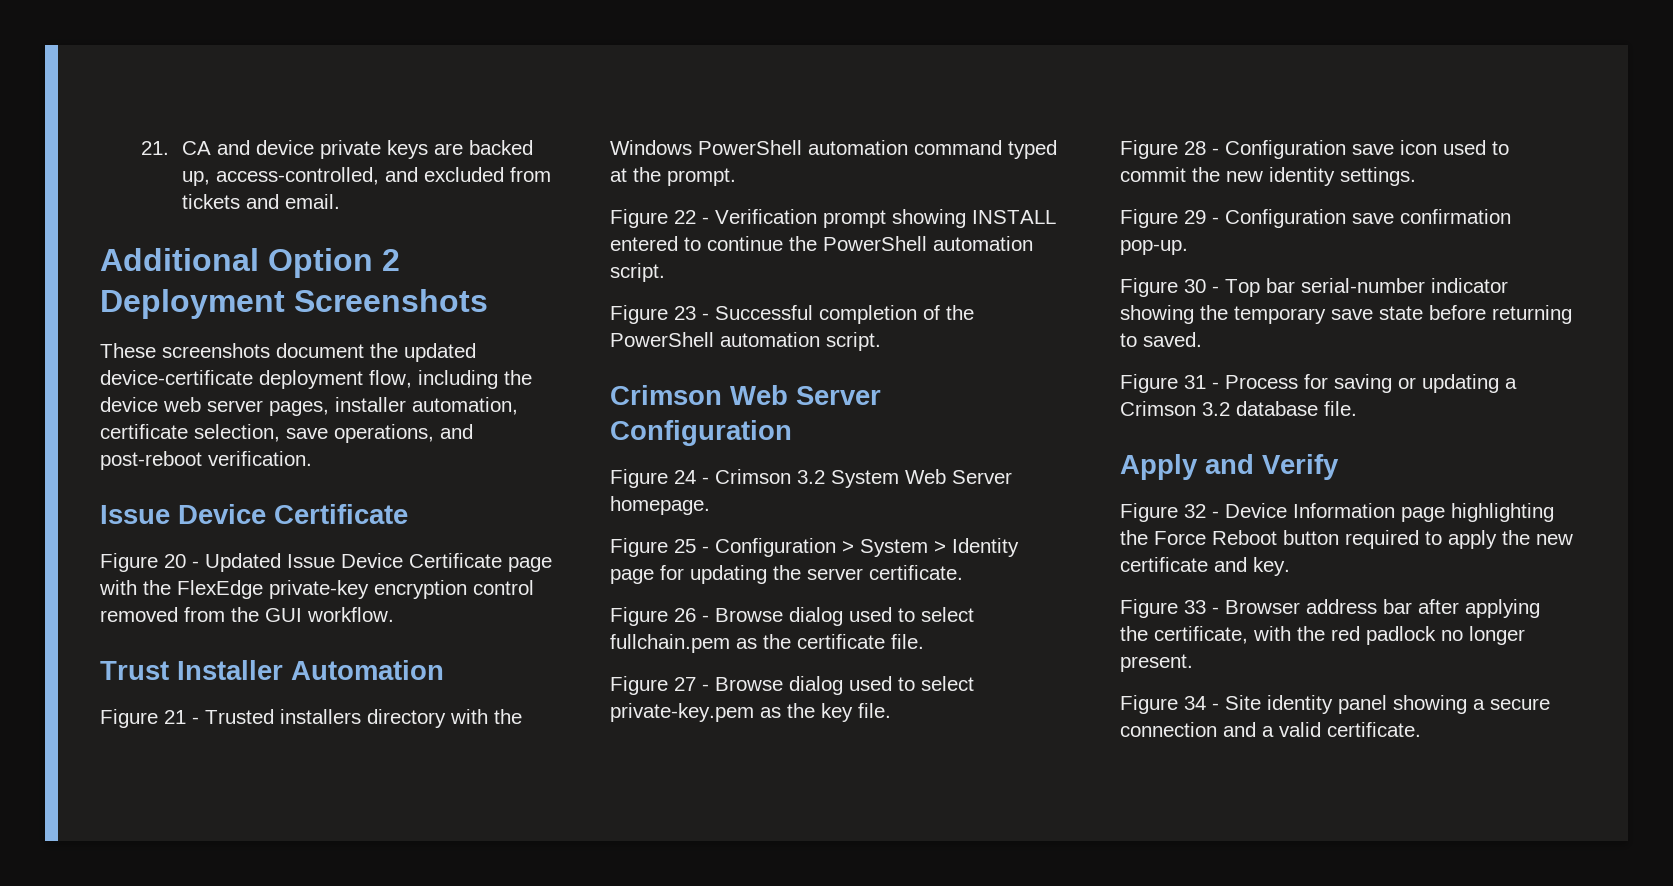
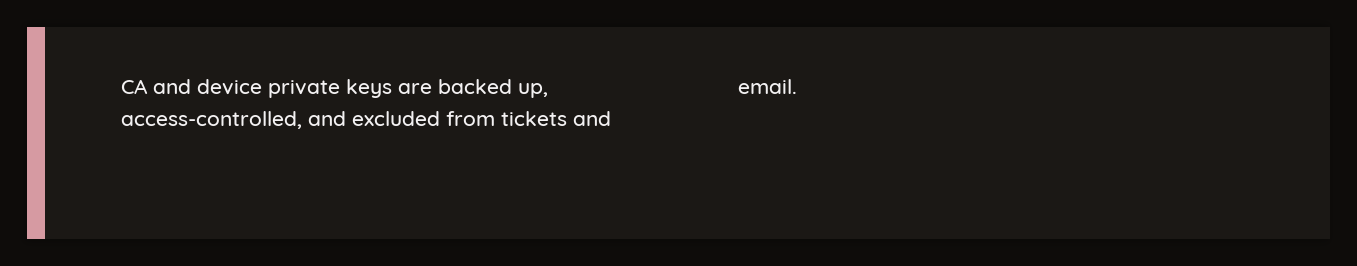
[140,141,169,155] 21. -> (120, 86) none
[100,248,400,278] [100,289,488,319] [100,343,476,362] [100,370,532,389] [100,397,518,416] [100,424,473,443] [100,451,312,470] [100,504,408,524] [100,553,552,572] [99,580,534,599] [100,607,394,622] [100,660,444,680] [100,709,522,728] [610,140,1057,159] [610,167,736,186] [610,209,1056,228] [610,236,1033,251] [610,263,665,282] [610,305,974,324] [610,332,881,351] [610,385,881,405] [610,420,792,446] [610,469,1012,488] [610,496,710,515] [610,538,1019,557] [610,565,963,584] [610,607,974,626] [610,634,924,653] [610,676,974,695] [610,703,891,722] [1120,140,1509,159] [1120,167,1416,186] [1120,209,1511,228] [1120,240,1188,255] [1120,278,1508,297] [1120,305,1572,324] [1120,332,1202,347] [1120,374,1517,393] [1120,401,1357,416] [1120,454,1339,480] [1120,503,1554,522] [1120,530,1573,549] [1120,557,1290,576] [1120,599,1540,618] [1120,626,1525,645] [1120,654,1193,672] [1120,695,1550,714] [1120,722,1421,737] // Additional Option 2 Deployment Screenshots // These screenshots document the updated device-certificate deployment flow, including the device web server pages, installer automation, certificate selection, save operations, and post-reboot verification. // Issue Device Certificate // Figure 20 - Updated Issue Device Certificate page with the FlexEdge private-key encryption control removed from the GUI workflow. // Trust Installer Automation // Figure 21 - Trusted installers directory with the Windows PowerShell automation command typed at the prompt. // Figure 22 - Verification prompt showing INSTALL entered to continue the PowerShell automation script. // Figure 23 - Successful completion of the PowerShell automation script. // Crimson Web Server Configuration // Figure 24 - Crimson 3.2 System Web Server homepage. // Figure 25 - Configuration > System > Identity page for updating the server certificate. // Figure 26 - Browse dialog used to select fullchain.pem as the certificate file. // Figure 27 - Browse dialog used to select private-key.pem as the key file. // Figure 28 - Configuration save icon used to commit the new identity settings. // Figure 29 - Configuration save confirmation pop-up. // Figure 30 - Top bar serial-number indicator showing the temporary save state before returning to saved. // Figure 31 - Process for saving or updating a Crimson 3.2 database file. // Apply and Verify // Figure 32 - Device Information page highlighting the Force Reboot button required to apply the new certificate and key. // Figure 33 - Browser address bar after applying the certificate, with the red padlock no longer present. // Figure 34 - Site identity panel showing a secure connection and a valid certificate. -> (797, 86) none

